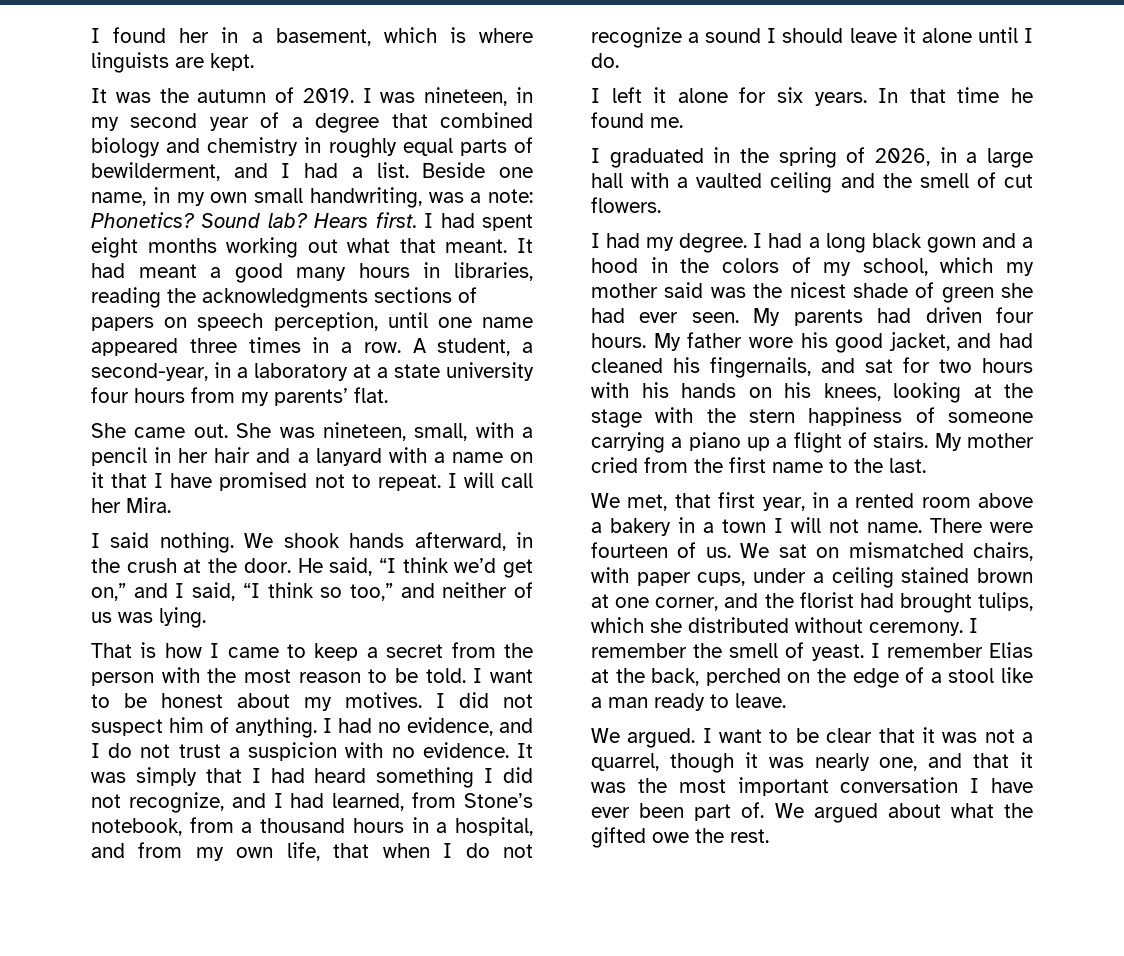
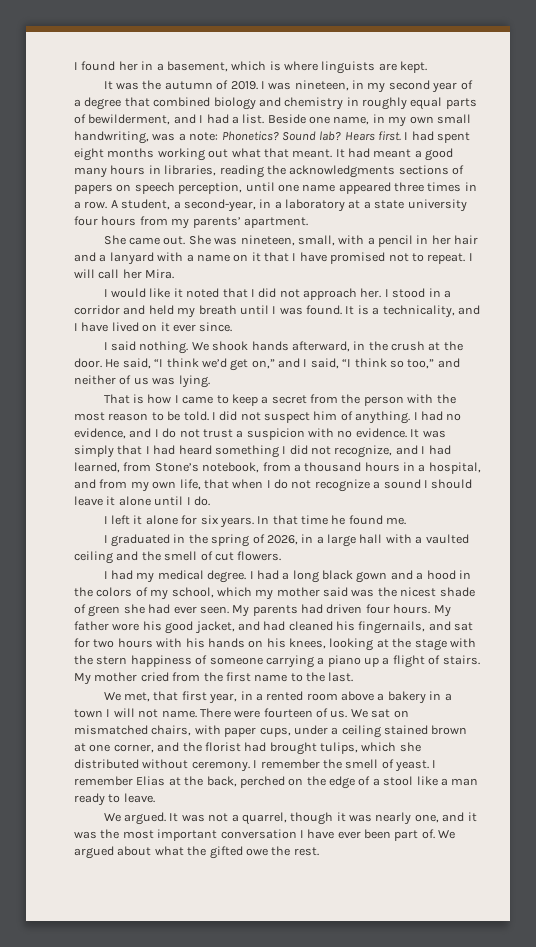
[354,387,388,403] flat. -> [243,217,308,228] apartment.
(171, 505) none -> [103,288,451,300] [74,305,480,318] [74,322,233,332] // I would like it noted that I did not approach her. I stood in a corridor and held my breath until I was found. It is a technicality, and I have lived on it ever since.
[490,669,533,683] [91,692,445,711] want to be honest about my motives. I -> (216, 416) none
(675, 244) none -> [157,570,204,580] medical
[702,727,935,743] I want to be clear that it -> [169,813,179,822] It
[973,753,1010,768] that -> (465, 817) none

